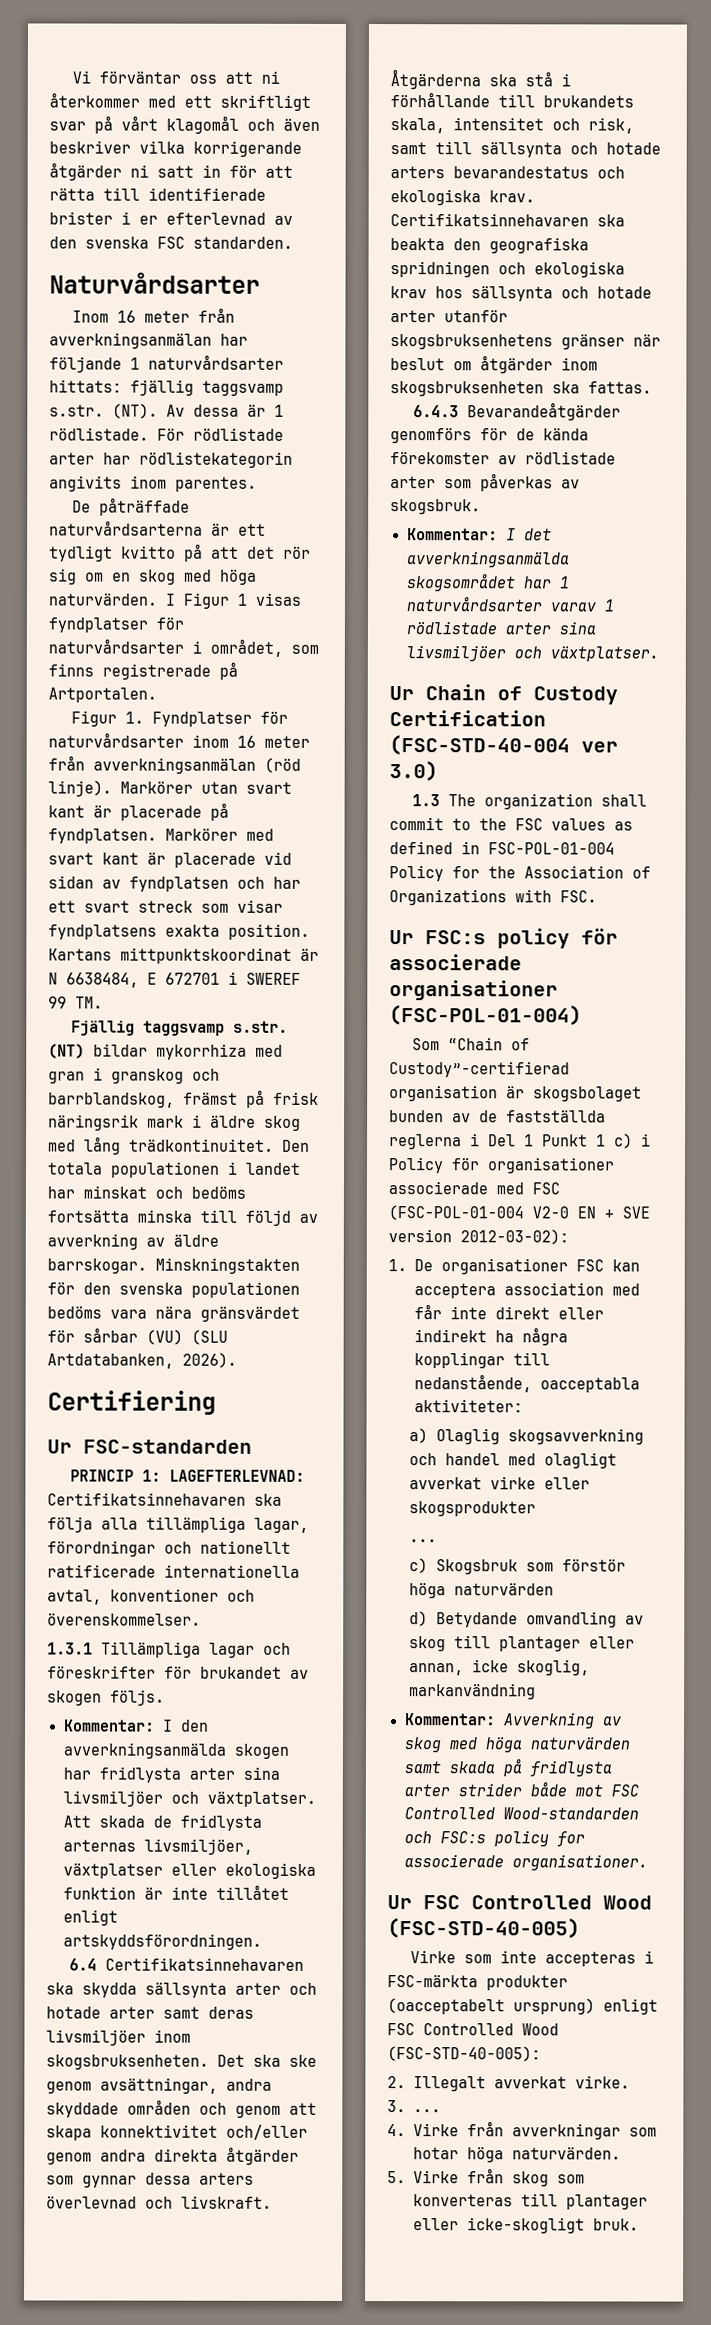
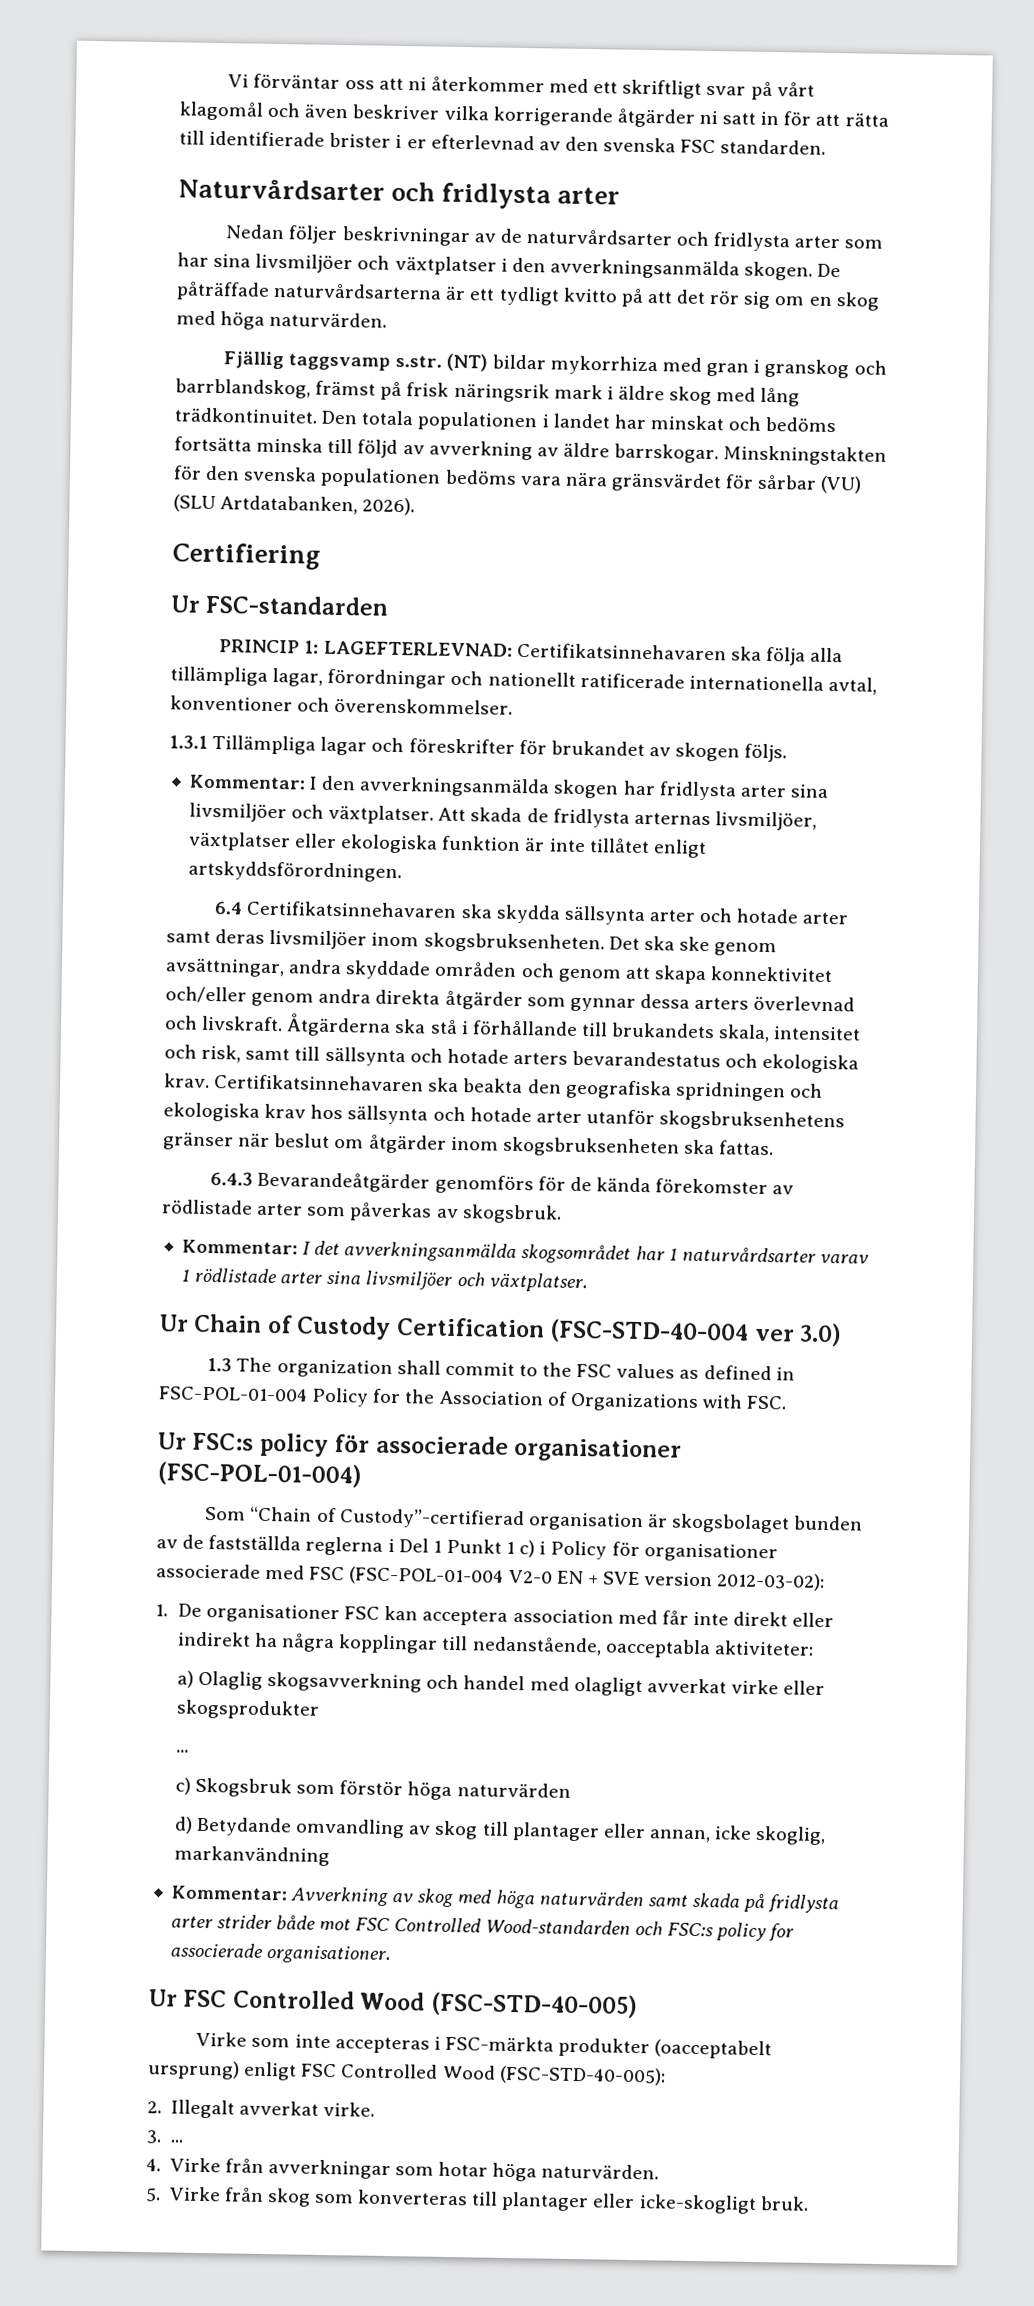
[71,307,235,323] [49,332,248,349] [49,354,284,373] [49,379,284,396] [49,403,284,419] [49,427,284,441] [49,451,293,468] [49,475,257,492] // Inom 16 meter från avverkningsanmälan har följande 1 naturvårdsarter hittats: fjällig taggsvamp s.str. (NT). Av dessa är 1 rödlistade. För rödlistade arter har rödlistekategorin angivits inom parentes. // -> [391,181,621,210] [225,224,884,252] [177,252,814,281] och fridlysta arter // Nedan följer beskrivningar av de naturvårdsarter och fridlysta arter som har sina livsmiljöer och växtplatser i den avverkningsanmälda skogen.
[165,592,301,609] [48,616,184,633] [48,638,319,657] [48,661,238,680] [48,687,157,703] [70,710,288,727] [48,732,310,748] [48,755,301,774] [48,780,292,797] [48,802,229,821] [48,827,274,844] [48,851,292,868] [48,875,301,892] [48,899,283,913] [48,923,310,940] [48,947,319,964] [48,971,301,988] [48,996,103,1009] I Figur 1 visas fyndplatser för naturvårdsarter i området, som finns registrerade på Artportalen. // Figur 1. Fyndplatser för naturvårdsarter inom 16 meter från avverkningsanmälan (röd linje). Markörer utan svart kant är placerade på fyndplatsen. Markörer med svart kant är placerade vid sidan av fyndplatsen och har ett svart streck som visar fyndplatsens exakta position. Kartans mittpunktskoordinat är N 6638484, E 672701 i SWEREF 99 TM. -> (388, 319) none

